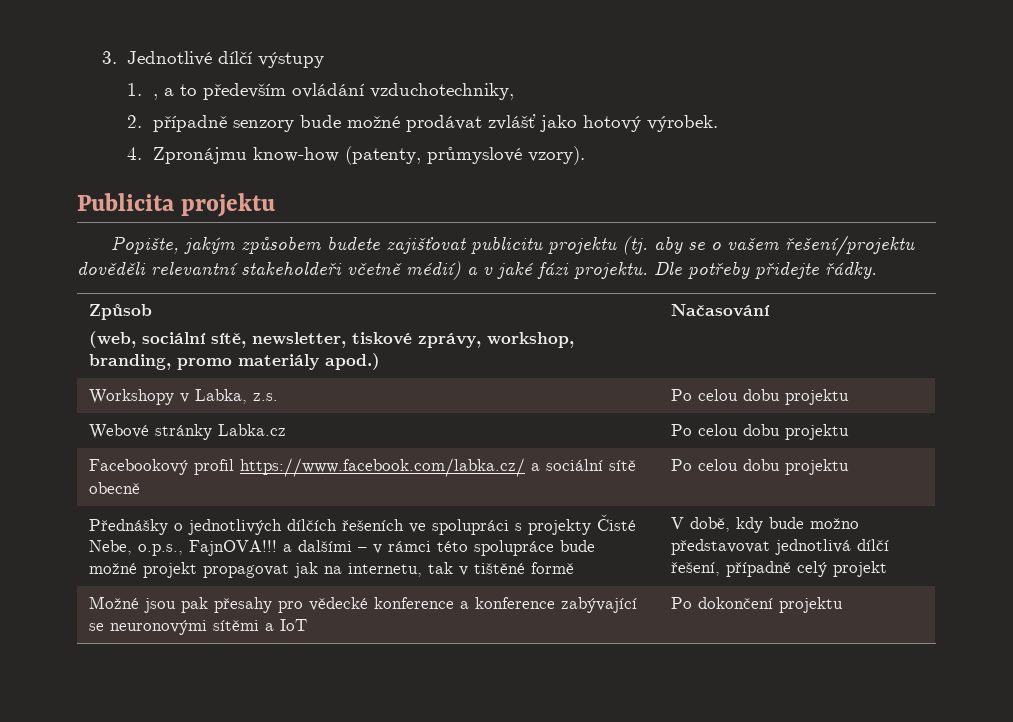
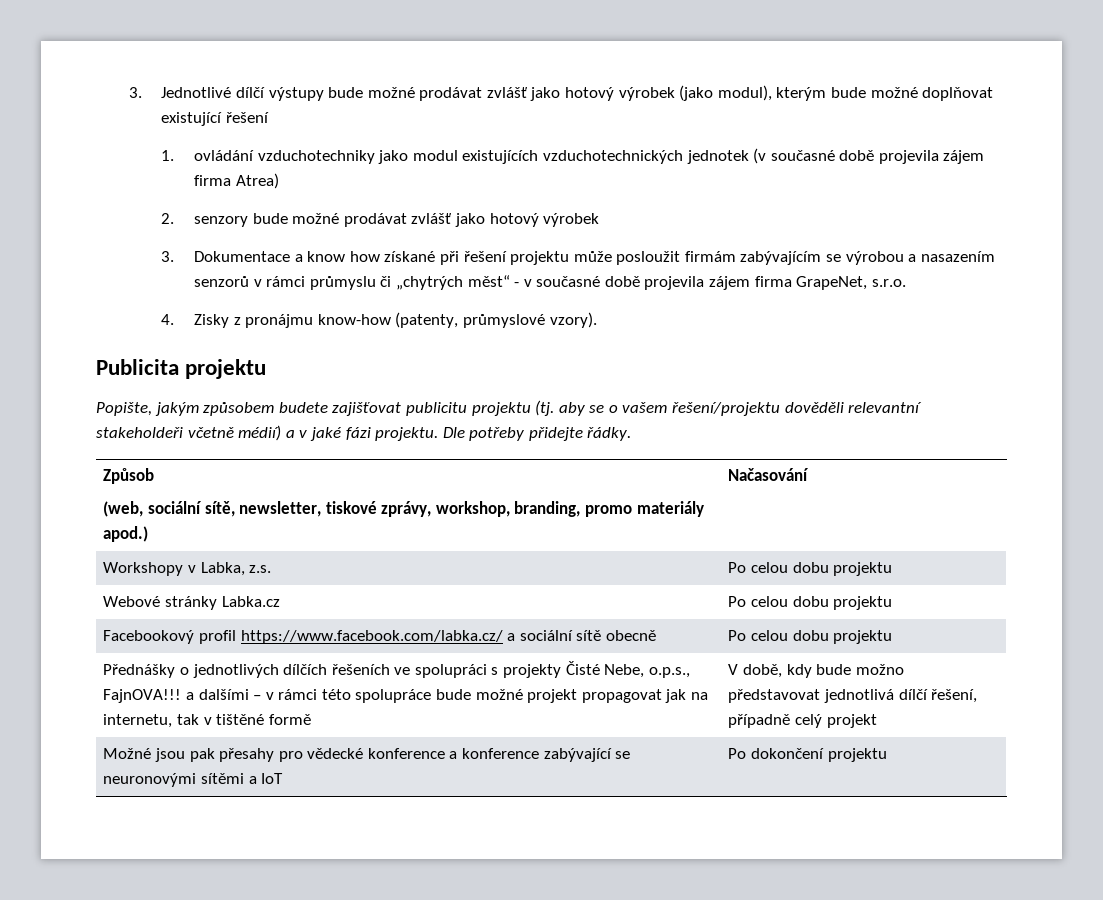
[127,83,514,100] // 1. , a to především ovládání vzduchotechniky, -> [328,85,994,101] [161,112,269,126] [161,148,985,164] [193,173,279,189] bude možné prodávat zvlášť jako hotový výrobek (jako modul), kterým bude možné doplňovat existující řešení // 1. ovládání vzduchotechniky jako modul existujících vzduchotechnických jednotek (v současné době projevila zájem firma Atrea)
[152,115,227,132] případně -> (175, 218) none
[646,115,718,132] [127,147,247,164] výrobek. // 4. Zpronájmu -> [543,213,600,227] [161,251,995,265] [193,275,906,290] [161,314,314,328] výrobek // 3. Dokumentace a know how získané při řešení projektu může posloužit firmám zabývajícím se výrobou a nasazením senzorů v rámci průmyslu či „chytrých měst“ - v současné době projevila zájem firma GrapeNet, s.r.o. // 4. Zisky z pronájmu

